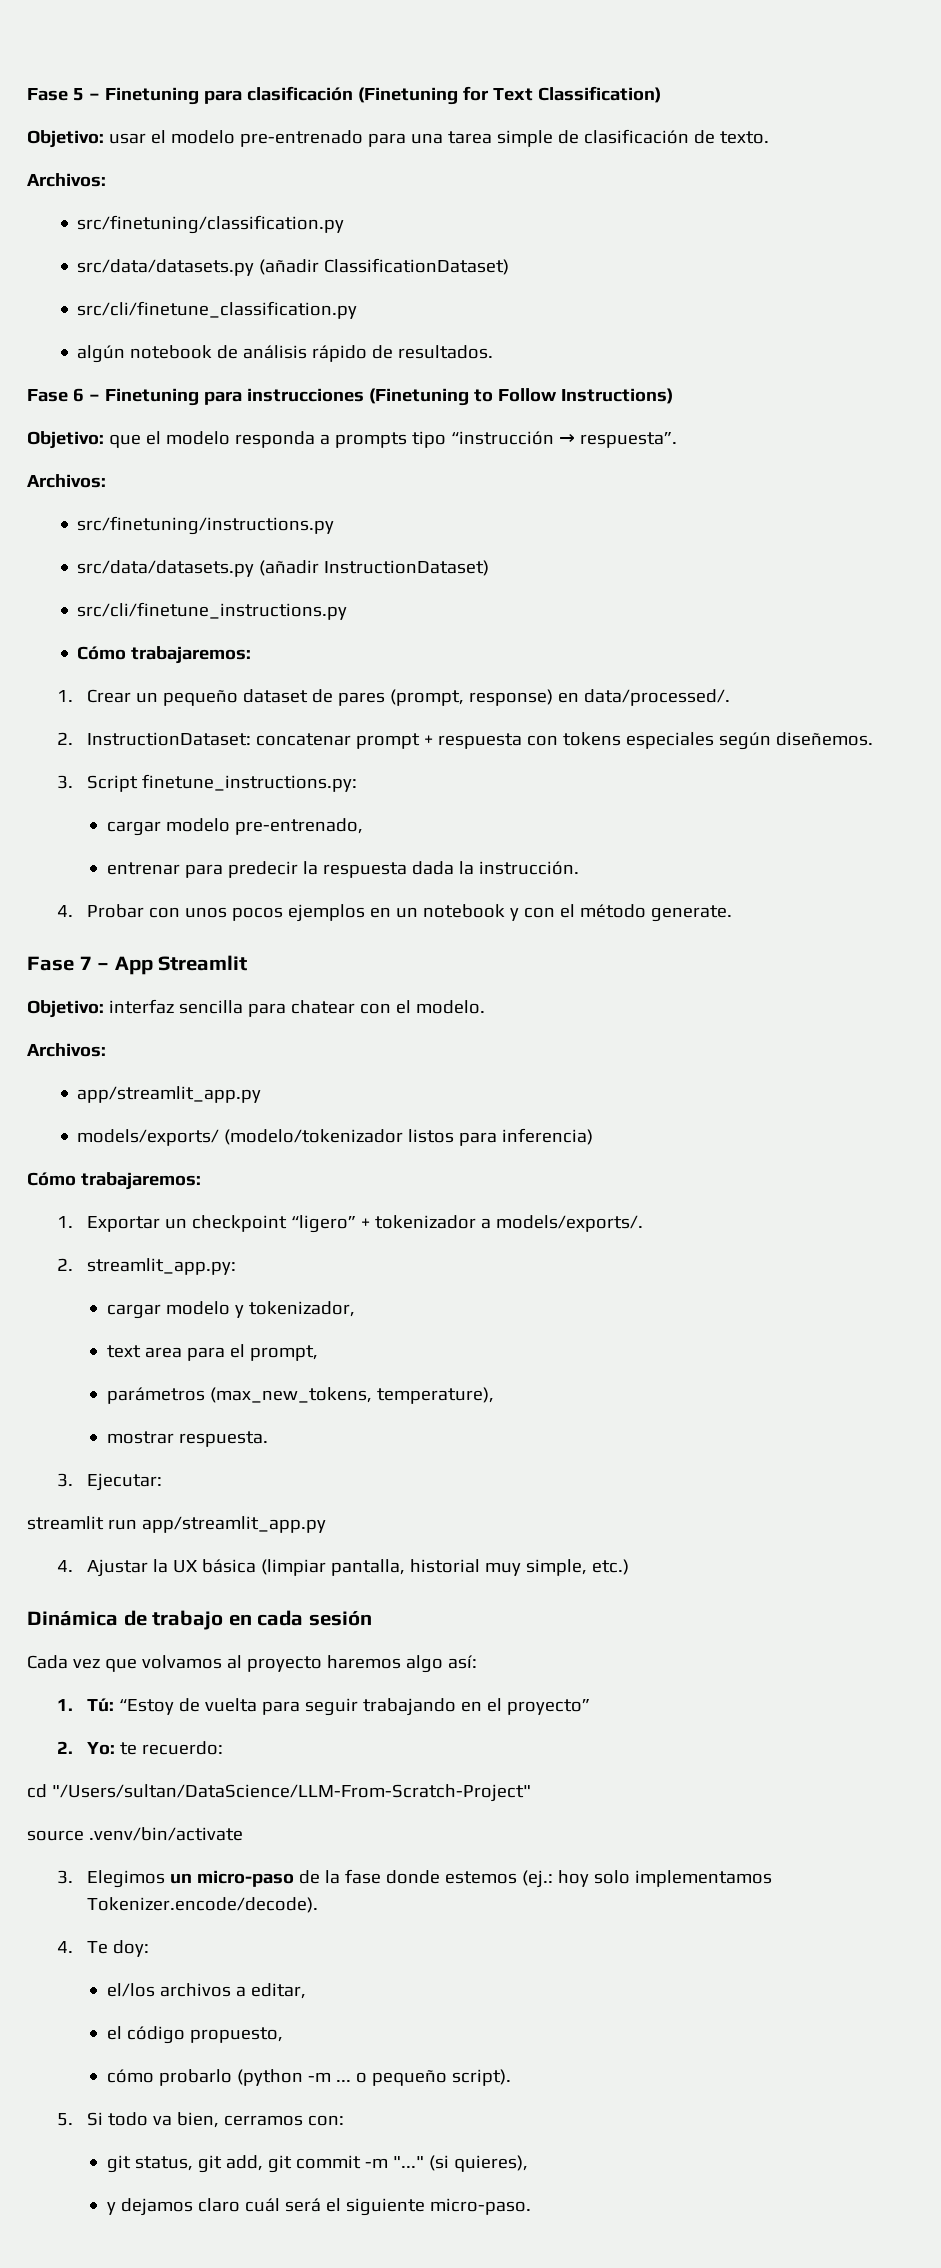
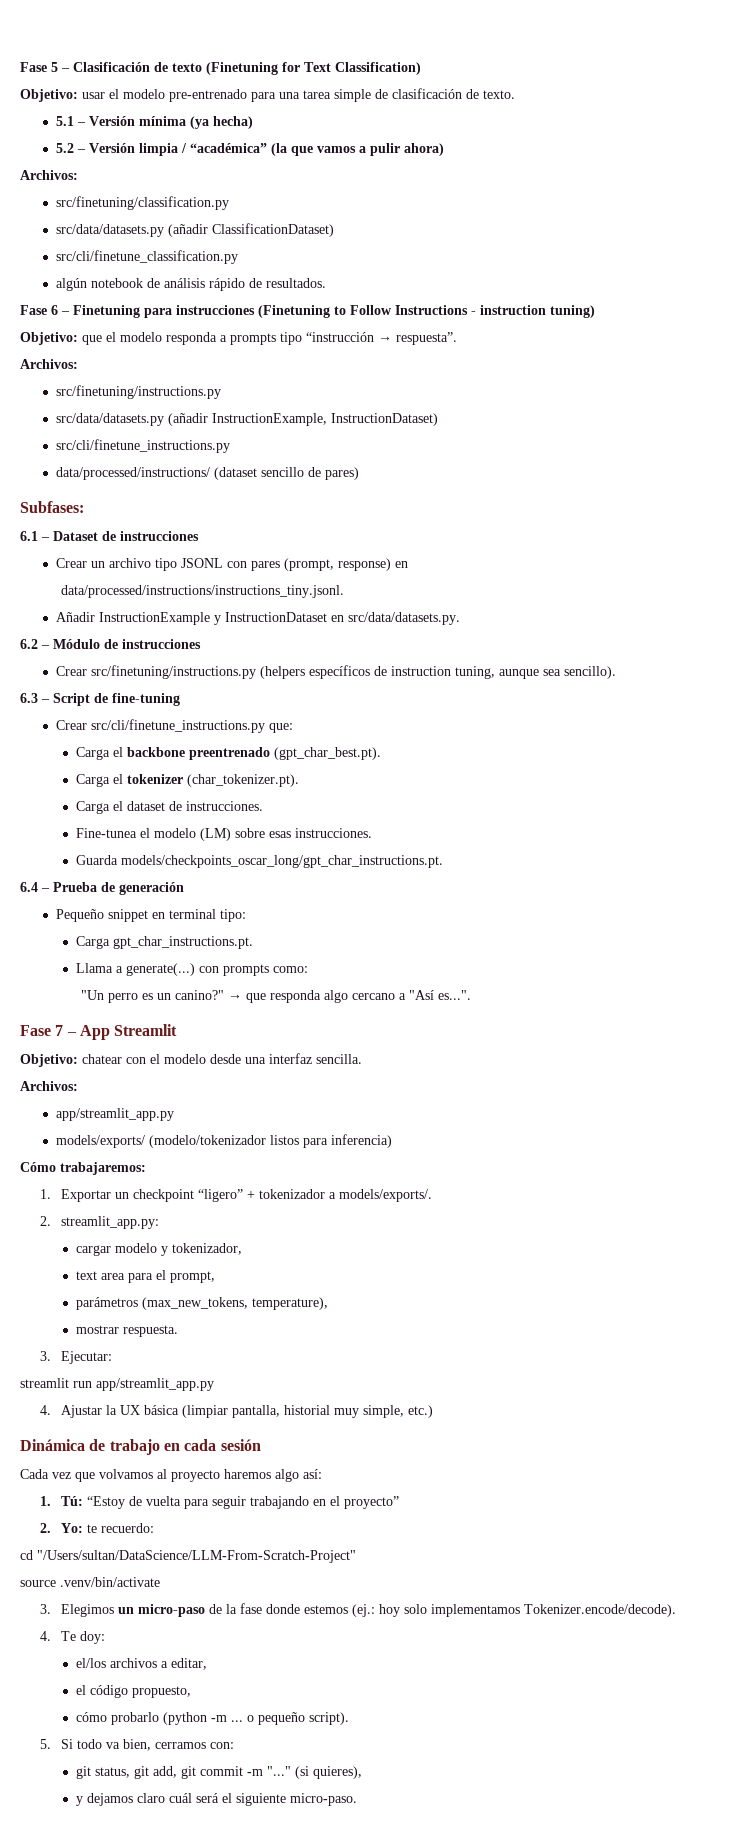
[104,86,353,105] Finetuning para clasificación -> [73,62,202,72] Clasificación de texto
(769, 137) none -> [55,116,253,129] [55,143,444,156] // 5.1 – Versión mínima (ya hecha) // 5.2 – Versión limpia / “académica” (la que vamos a pulir ahora)
[560,388,673,404] Instructions) -> [395,305,595,318] Instructions - instruction tuning)
(320, 568) none -> [211,413,327,426] InstructionExample,
[77,646,252,664] [56,689,730,706] [56,732,873,750] [56,774,357,792] [107,818,364,836] [107,861,580,878] [56,904,732,922] Cómo trabajaremos: // 1. Crear un pequeño dataset de pares (prompt, response) en data/processed/. // 2. InstructionDataset: concatenar prompt + respuesta con tokens especiales según diseñemos. // 3. Script finetune_instructions.py: // cargar modelo pre-entrenado, // entrenar para predecir la respuesta dada la instrucción. // 4. Probar con unos pocos ejemplos en un notebook y con el método generate. -> [55,467,359,480] [20,501,84,513] [20,531,199,541] [55,558,408,571] [60,585,344,598] [55,612,460,625] [20,639,201,649] [55,665,616,679] [20,693,180,706] [55,719,293,733] [75,747,381,760] [75,774,299,787] [75,801,263,814] [75,828,372,841] [75,855,443,868] [20,882,184,895] [55,909,246,922] [75,936,253,949] [75,963,308,976] [80,990,471,1003] data/processed/instructions/ (dataset sencillo de pares) // Subfases: // 6.1 – Dataset de instrucciones // Crear un archivo tipo JSONL con pares (prompt, response) en // data/processed/instructions/instructions_tiny.jsonl. // Añadir InstructionExample y InstructionDataset en src/data/datasets.py. // 6.2 – Módulo de instrucciones // Crear src/finetuning/instructions.py (helpers específicos de instruction tuning, aunque sea sencillo). // 6.3 – Script de fine-tuning // Crear src/cli/finetune_instructions.py que: // Carga el backbone preentrenado (gpt_char_best.pt). // Carga el tokenizer (char_tokenizer.pt). // Carga el dataset de instrucciones. // Fine-tunea el modelo (LM) sobre esas instrucciones. // Guarda models/checkpoints_oscar_long/gpt_char_instructions.pt. // 6.4 – Prueba de generación // Pequeño snippet en terminal tipo: // Carga gpt_char_instructions.pt. // Llama a generate(...) con prompts como: // "Un perro es un canino?" → que responda algo cercano a "Así es...".
[108,999,485,1017] interfaz sencilla para chatear con el modelo. -> [82,1053,362,1064] chatear con el modelo desde una interfaz sencilla.

